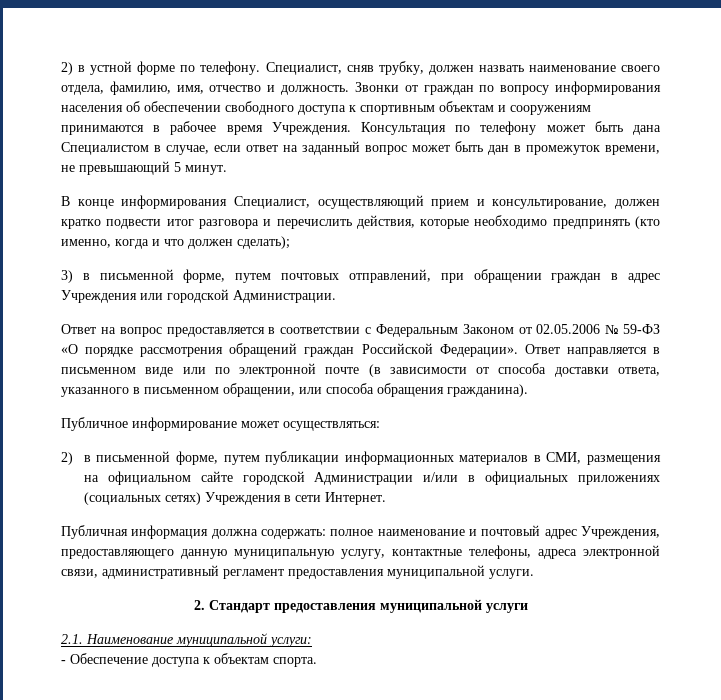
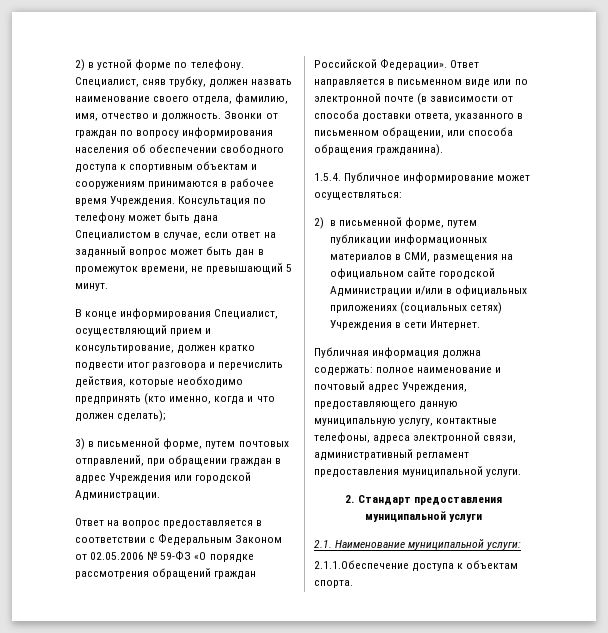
(528, 390) none -> [314,173,341,181] 1.5.4.
[61,653,148,664] - Обеспечение -> [314,560,409,569] 2.1.1.Обеспечение

